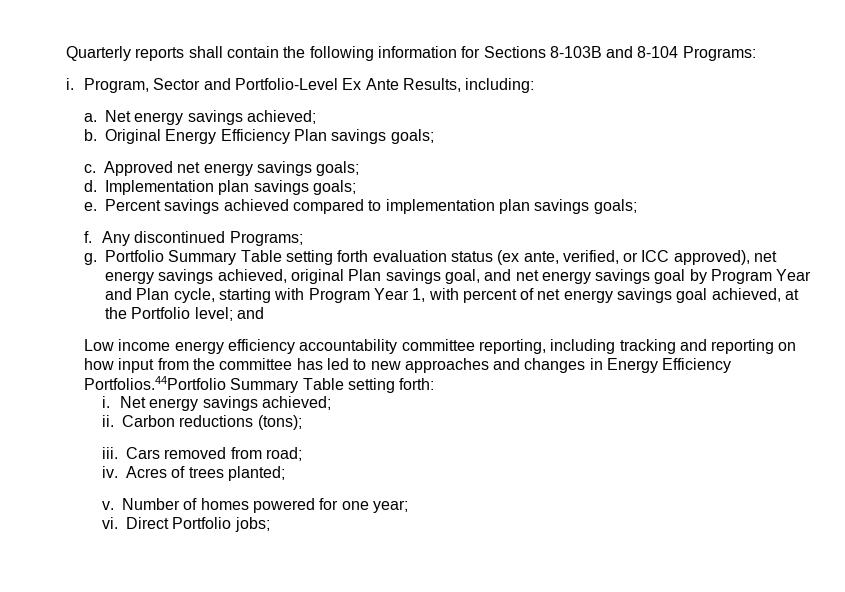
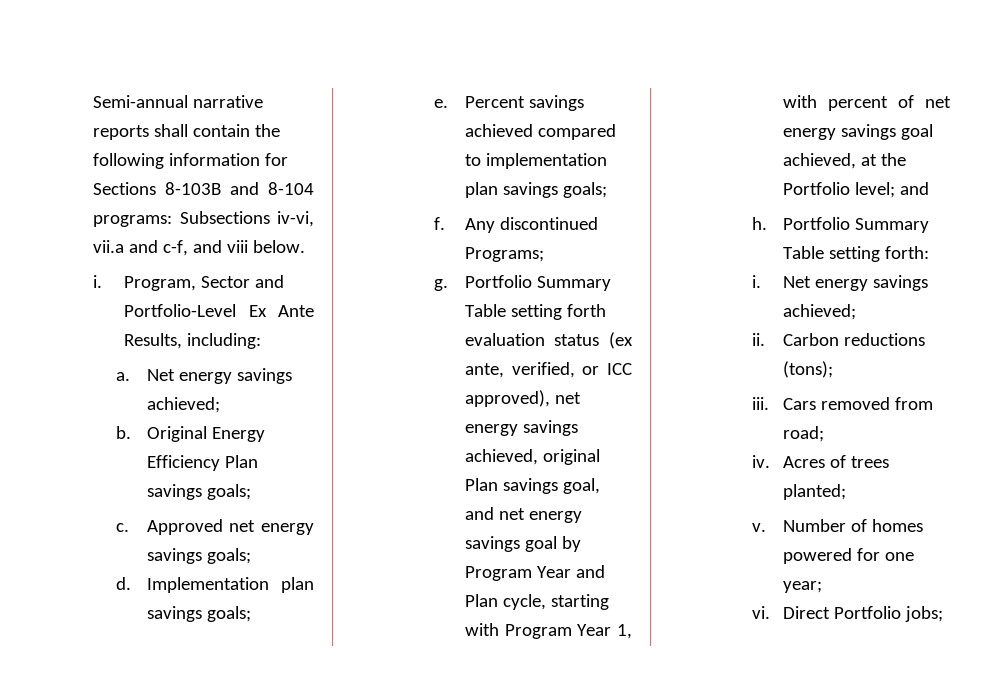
[65,46,131,61] Quarterly -> [93,95,264,108] Semi-annual narrative
[682,46,756,61] Programs: -> [93,211,314,227] [93,240,306,256] programs: Subsections iv-vi, vii.a and c-f, and viii below.
[83,339,797,354] [83,358,732,373] [83,376,226,390] Low income energy efficiency accountability committee reporting, including tracking and reporting on how input from the committee has led to new approaches and changes in Energy Efficiency Portfolios.44Portfolio -> [751,217,850,230] h. Portfolio

